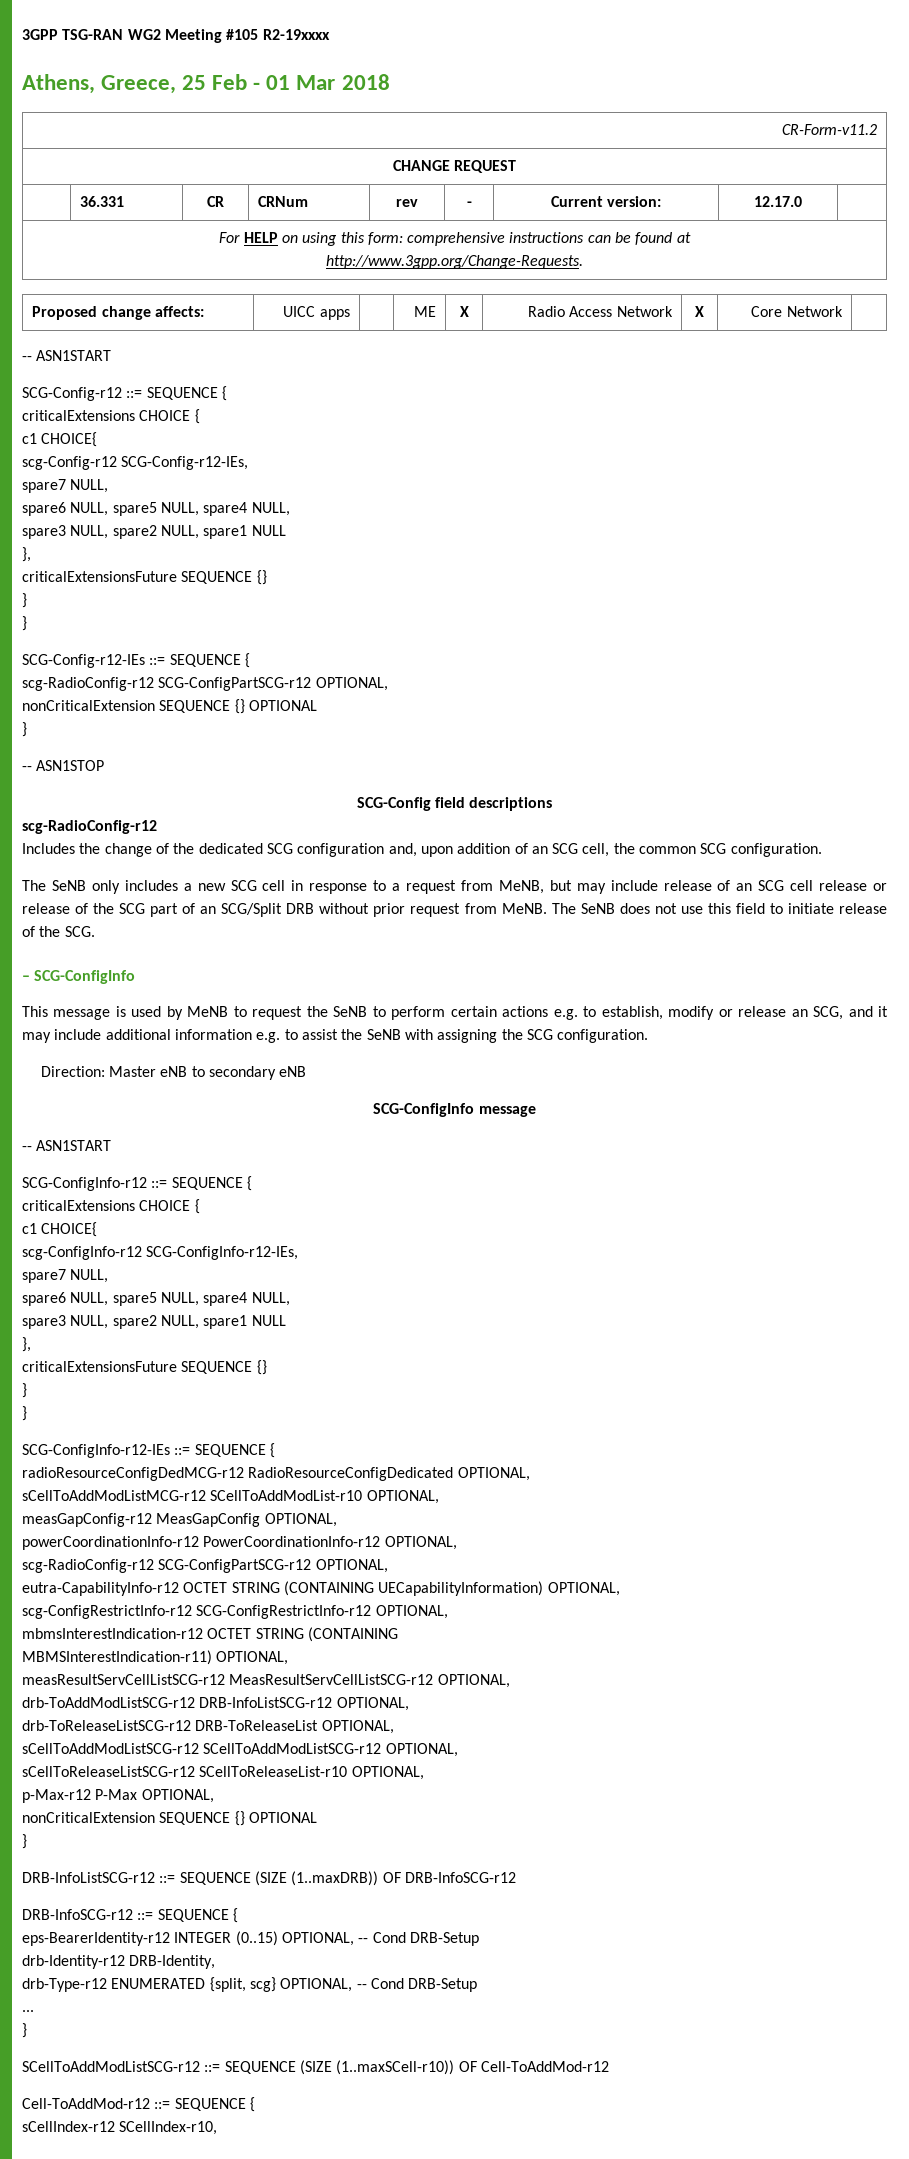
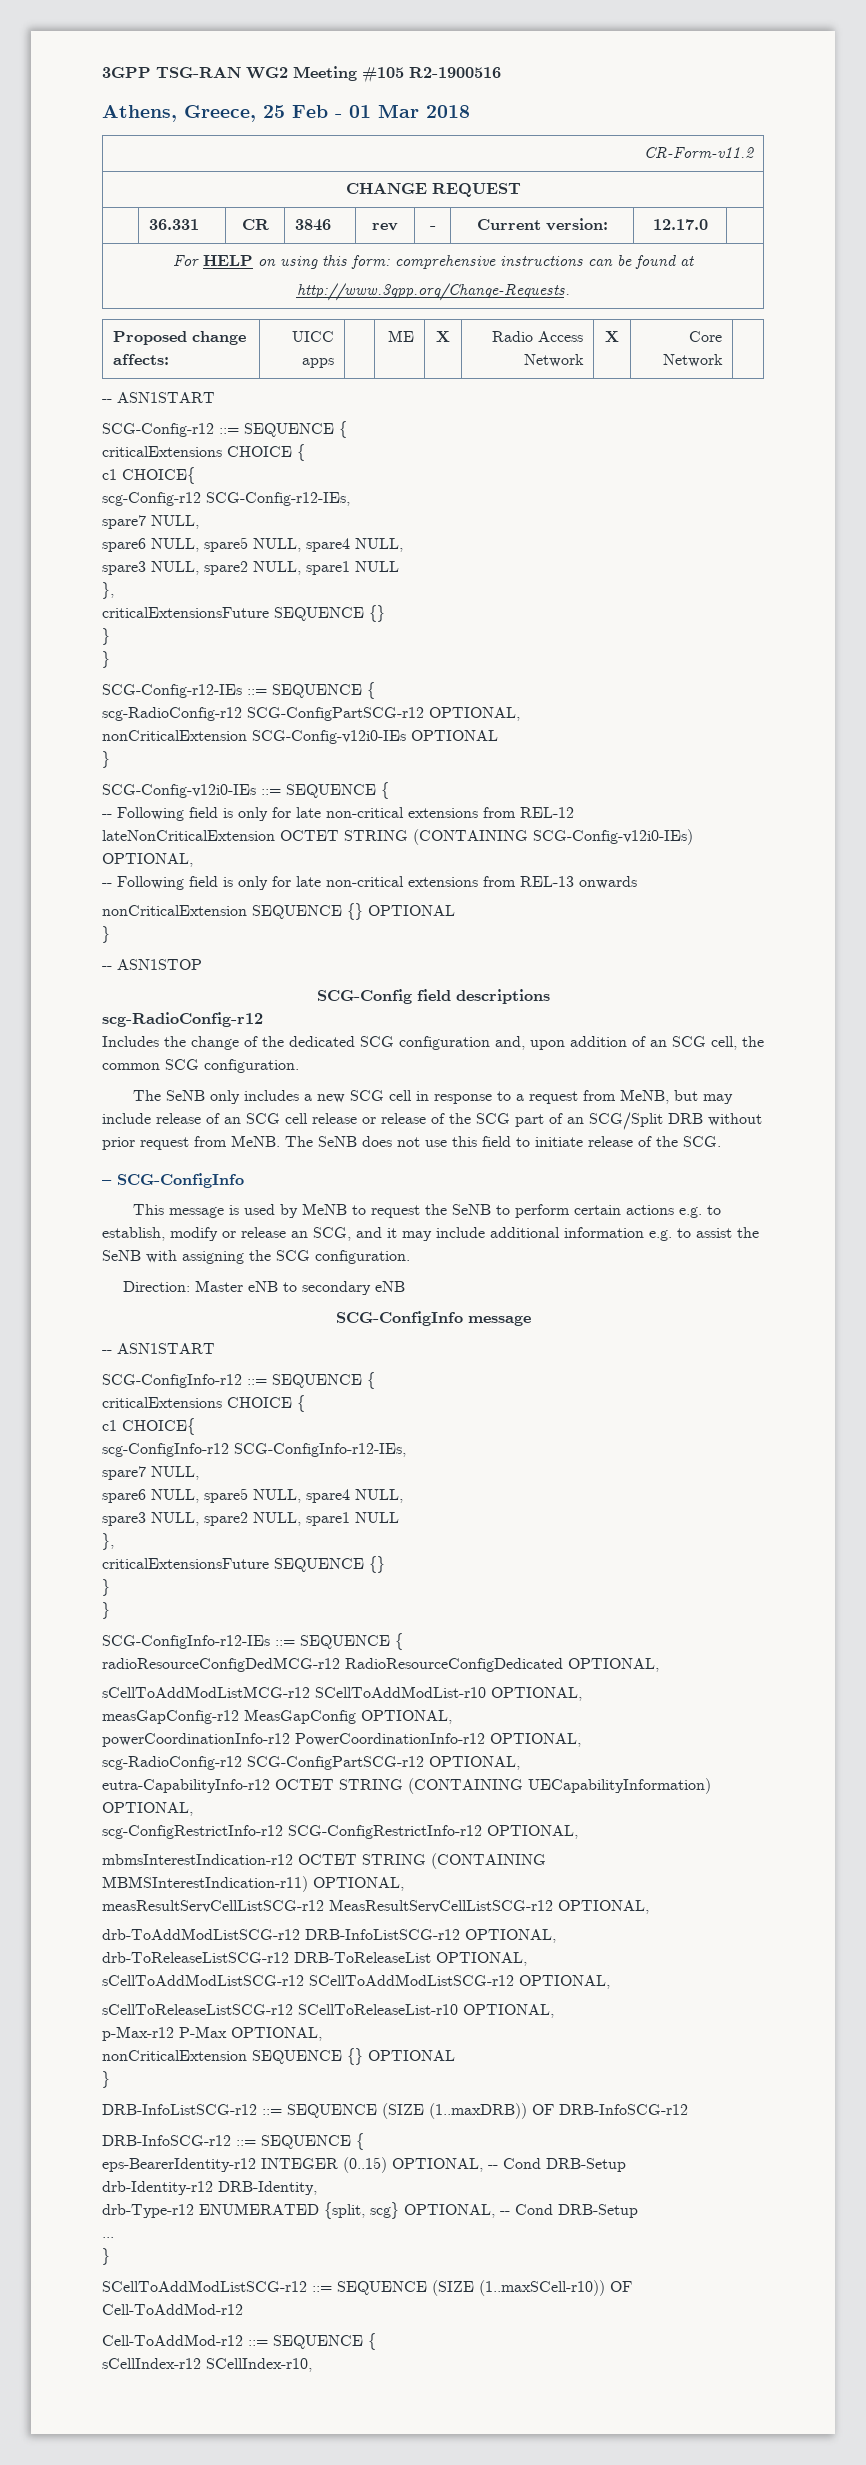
[262,29,330,40] R2-19xxxx -> [409,67,501,78] R2-1900516
[258,196,309,207] CRNum -> [295,219,332,231] 3846
(388, 684) none -> [102,730,498,744] [102,751,110,768] [102,782,389,799] [102,807,574,821] [102,829,693,845] [102,853,193,867] [102,876,637,890] // nonCriticalExtension SCG-Config-v12i0-IEs OPTIONAL // } // SCG-Config-v12i0-IEs ::= SEQUENCE { // -- Following field is only for late non-critical extensions from REL-12 // lateNonCriticalExtension OCTET STRING (CONTAINING SCG-Config-v12i0-IEs) OPTIONAL, // -- Following field is only for late non-critical extensions from REL-13 onwards

